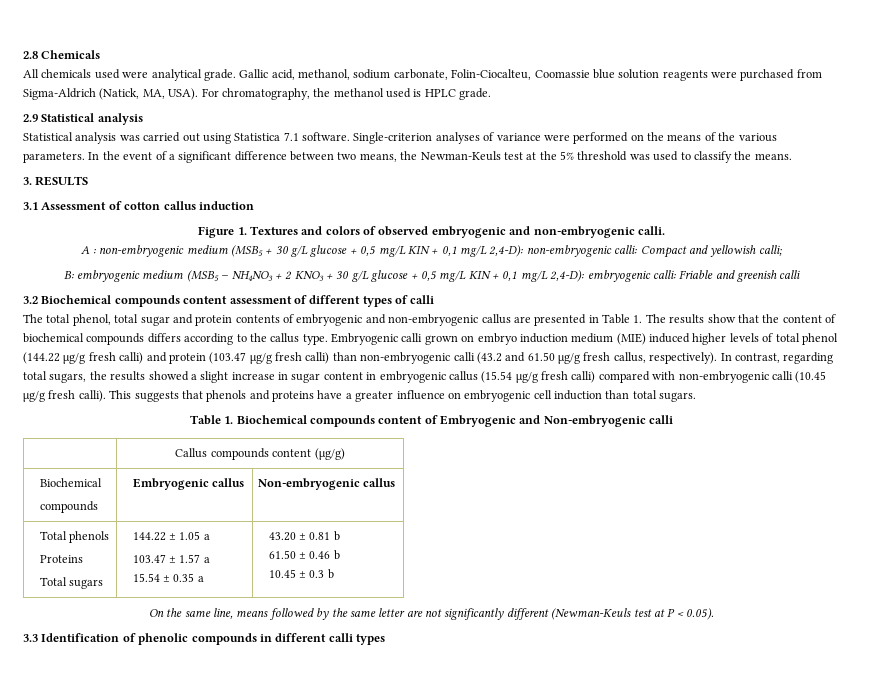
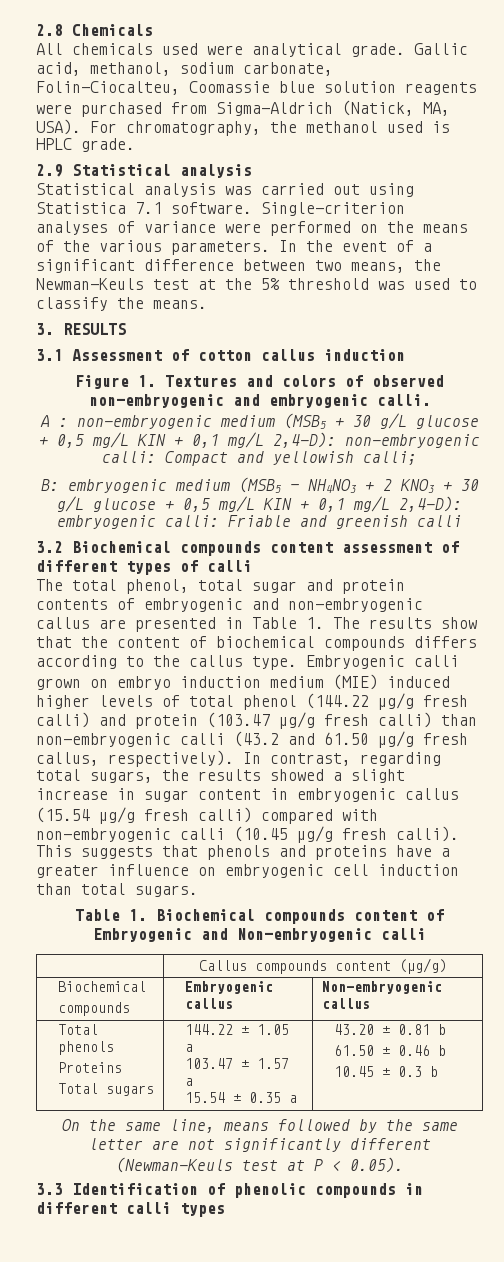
[431,226,635,238] embryogenic and non-embryogenic -> [88,394,368,408] non-embryogenic and embryogenic

